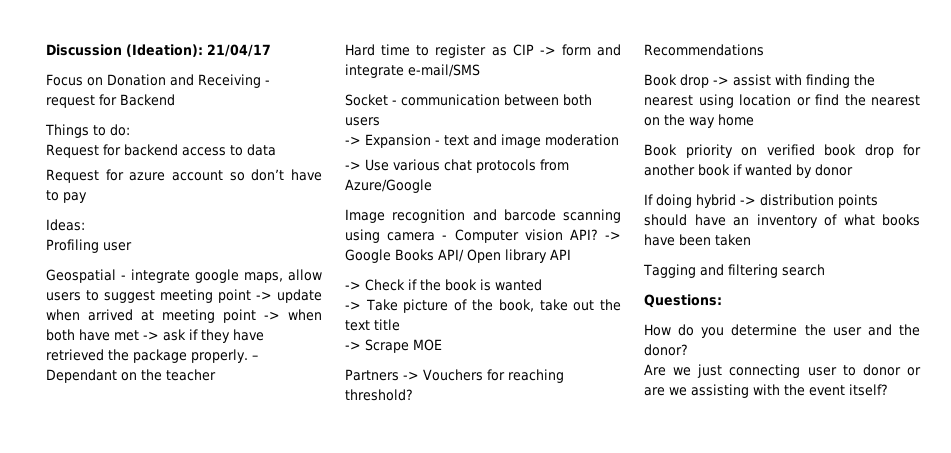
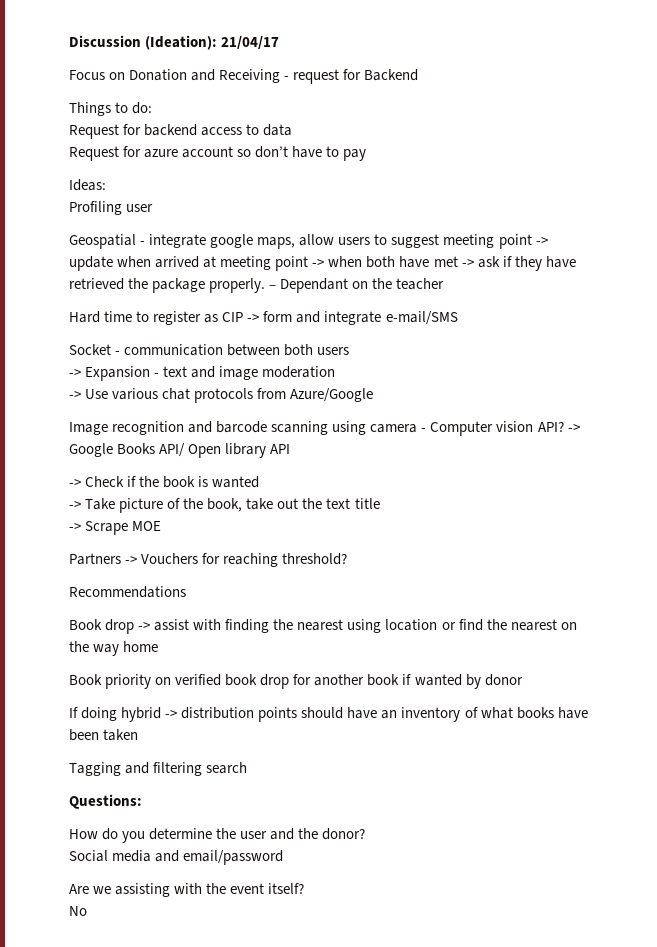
[644,364,921,378] [644,387,665,396] Are we just connecting user to donor or are -> [69,850,284,865] [69,884,89,894] Social media and email/password // Are
(888, 390) none -> [69,906,87,916] // No

